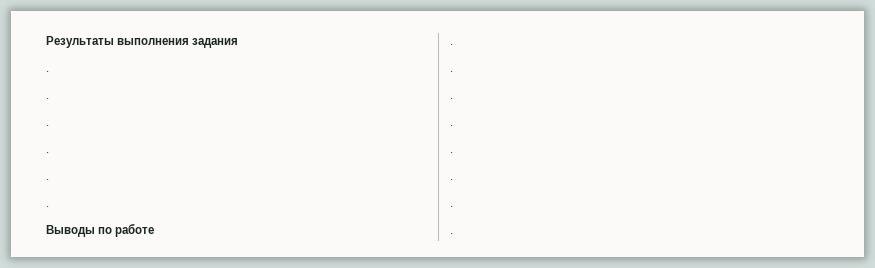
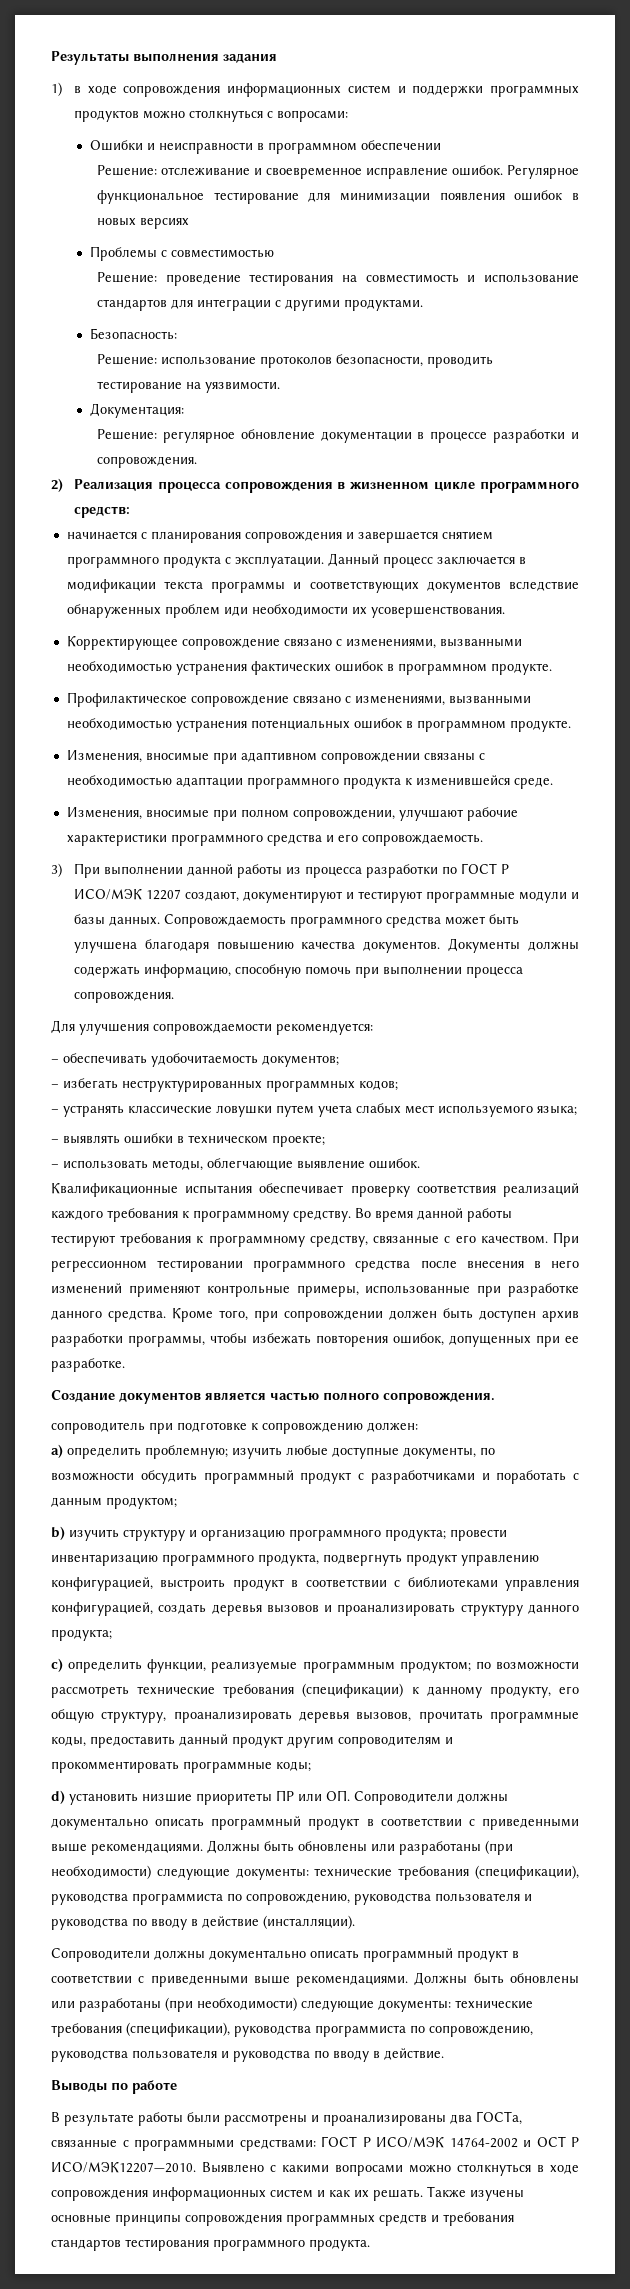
[46,71,49,72] [46,98,49,99] [46,125,49,126] [46,152,49,153] [46,179,49,180] [46,206,49,207] [46,223,155,237] [450,44,453,45] [450,71,453,72] [450,98,453,99] [450,125,453,126] [450,152,453,153] [450,179,453,180] [450,206,453,207] [450,233,453,234] . // . // . // . // . // . // Выводы по работе // . // . // . // . // . // . // . // . -> [51,82,579,97] [73,110,348,122] [89,140,441,154] [96,165,579,179] [96,190,579,204] [96,218,189,229] [89,246,274,261] [96,272,579,286] [96,299,423,311] [89,328,177,340] [96,354,493,368] [96,381,280,393] [89,403,184,418] [96,429,580,443] [96,456,197,468] [51,478,579,493] [73,506,130,518] [66,531,493,543] [66,553,526,568] [66,579,579,593] [66,604,505,618] [66,636,522,650] [66,661,552,675] [66,692,531,707] [66,718,571,732] [66,750,485,764] [66,775,553,789] [66,807,518,821] [66,834,483,846] [51,863,509,878] [73,889,579,903] [73,914,519,928] [73,938,579,953] [73,964,523,978] [73,991,174,1003] [51,1020,373,1035] [51,1053,339,1067] [51,1078,398,1092] [51,1103,577,1117] [51,1133,325,1147] [51,1158,420,1171] [51,1183,579,1197] [51,1208,512,1222] [51,1232,579,1247] [51,1260,580,1272] [51,1283,579,1297] [51,1308,579,1322] [51,1333,579,1347] [51,1358,125,1372] [51,1390,495,1404] [51,1422,418,1434] [51,1444,495,1459] [51,1470,579,1484] [51,1497,177,1509] [51,1526,507,1541] [51,1554,539,1566] [51,1577,579,1591] [51,1602,579,1616] [51,1629,112,1641] [51,1658,579,1673] [51,1683,580,1698] [51,1709,579,1723] [51,1734,453,1748] [51,1761,311,1773] [51,1790,508,1805] [51,1816,580,1830] [51,1840,513,1855] [51,1865,579,1880] [51,1893,532,1905] [51,1915,355,1930] [51,1948,519,1962] [51,1972,579,1987] [51,1997,533,2012] [51,2022,533,2037] [51,2048,444,2062] [51,2080,177,2094] [51,2111,522,2126] [51,2136,579,2151] [51,2162,579,2176] [51,2186,524,2201] [51,2212,514,2226] [51,2239,370,2251] 1) в ходе сопровождения информационных систем и поддержки программных продуктов можно столкнуться с вопросами: // Ошибки и неисправности в программном обеспечении // Решение: отслеживание и своевременное исправление ошибок. Регулярное функциональное тестирование для минимизации появления ошибок в новых версиях // Проблемы с совместимостью // Решение: проведение тестирования на совместимость и использование стандартов для интеграции с другими продуктами. // Безопасность: // Решение: использование протоколов безопасности, проводить тестирование на уязвимости. // Документация: // Решение: регулярное обновление документации в процессе разработки и сопровождения. // 2) Реализация процесса сопровождения в жизненном цикле программного средств: // начинается с планирования сопровождения и завершается снятием программного продукта с эксплуатации. Данный процесс заключается в модификации текста программы и соответствующих документов вследствие обнаруженных проблем иди необходимости их усовершенствования. // Корректирующее сопровождение связано с изменениями, вызванными необходимостью устранения фактических ошибок в программном продукте. // Профилактическое сопровождение связано с изменениями, вызванными необходимостью устранения потенциальных ошибок в программном продукте. // Изменения, вносимые при адаптивном сопровождении связаны с необходимостью адаптации программного продукта к изменившейся среде. // Изменения, вносимые при полном сопровождении, улучшают рабочие характеристики программного средства и его сопровождаемость. // 3) При выполнении данной работы из процесса разработки по ГОСТ Р ИСО/МЭК 12207 создают, документируют и тестируют программные модули и базы данных. Сопровождаемость программного средства может быть улучшена благодаря повышению качества документов. Документы должны содержать информацию, способную помочь при выполнении процесса сопровождения. // Для улучшения сопровождаемости рекомендуется: // – обеспечивать удобочитаемость документов; // – избегать неструктурированных программных кодов; // – устранять классические ловушки путем учета слабых мест используемого языка; // – выявлять ошибки в техническом проекте; // – использовать методы, облегчающие выявление ошибок. // Квалификационные испытания обеспечивает проверку соответствия реализаций каждого требования к программному средству. Во время данной работы тестируют требования к программному средству, связанные с его качеством. При регрессионном тестировании программного средства после внесения в него изменений применяют контрольные примеры, использованные при разработке данного средства. Кроме того, при сопровождении должен быть доступен архив разработки программы, чтобы избежать повторения ошибок, допущенных при ее разработке. // Создание документов является частью полного сопровождения. // сопроводитель при подготовке к сопровождению должен: // a) определить проблемную; изучить любые доступные документы, по возможности обсудить программный продукт с разработчиками и поработать с данным продуктом; // b) изучить структуру и организацию программного продукта; провести инвентаризацию программного продукта, подвергнуть продукт управлению конфигурацией, выстроить продукт в соответствии с библиотеками управления конфигурацией, создать деревья вызовов и проанализировать структуру данного продукта; // c) определить функции, реализуемые программным продуктом; по возможности рассмотреть технические требования (спецификации) к данному продукту, его общую структуру, проанализировать деревья вызовов, прочитать программные коды, предоставить данный продукт другим сопроводителям и прокомментировать программные коды; // d) установить низшие приоритеты ПР или ОП. Сопроводители должны документально описать программный продукт в соответствии с приведенными выше рекомендациями. Должны быть обновлены или разработаны (при необходимости) следующие документы: технические требования (спецификации), руководства программиста по сопровождению, руководства пользователя и руководства по вводу в действие (инсталляции). // Сопроводители должны документально описать программный продукт в соответствии с приведенными выше рекомендациями. Должны быть обновлены или разработаны (при необходимости) следующие документы: технические требования (спецификации), руководства программиста по сопровождению, руководства пользователя и руководства по вводу в действие. // Выводы по работе // В результате работы были рассмотрены и проанализированы два ГОСТа, связанные с программными средствами: ГОСТ Р ИСО/МЭК 14764-2002 и ОСТ Р ИСО/МЭК12207—2010. Выявлено с какими вопросами можно столкнуться в ходе сопровождения информационных систем и как их решать. Также изучены основные принципы сопровождения программных средств и требования стандартов тестирования программного продукта.

